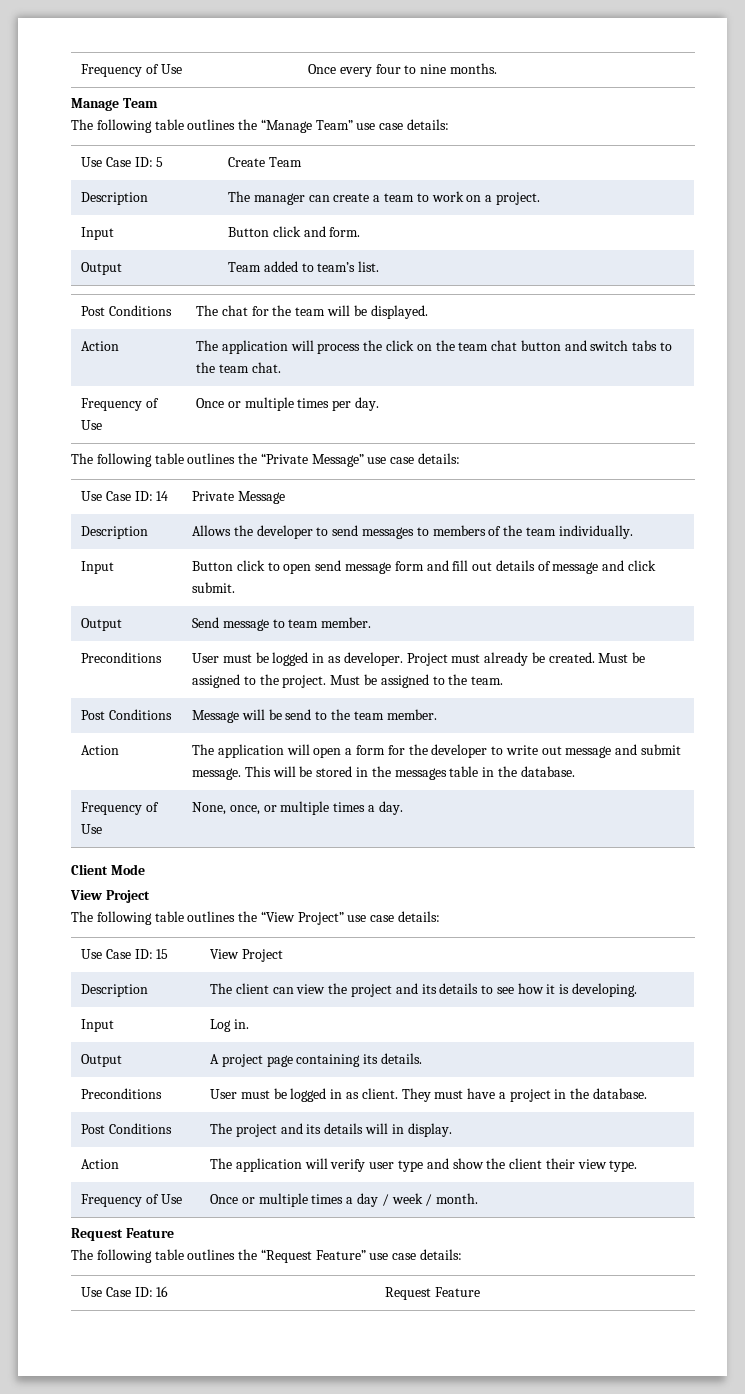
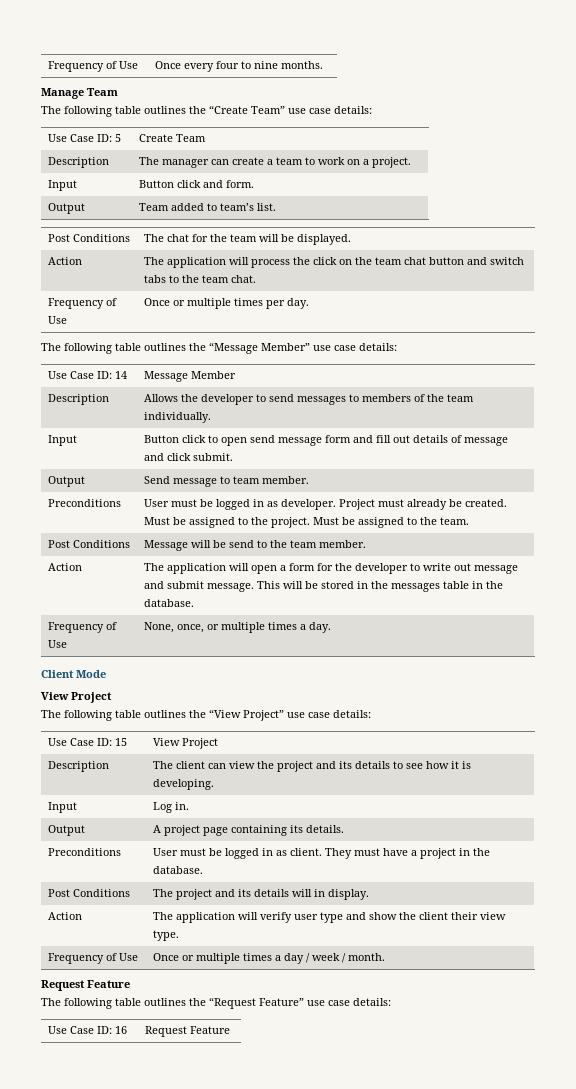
[260,119,312,133] “Manage -> [209,105,248,114] “Create
[260,453,364,467] “Private Message” -> [209,342,310,354] “Message Member”
[192,491,285,504] Private Message -> [144,371,237,382] Message Member

